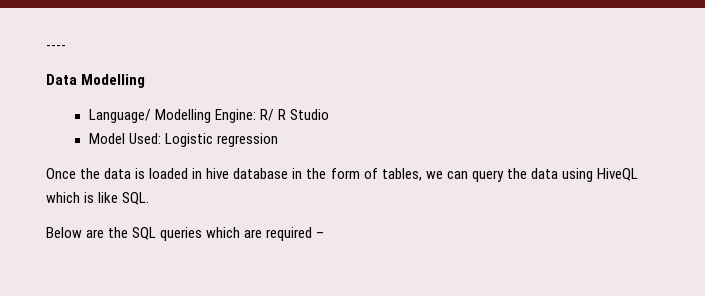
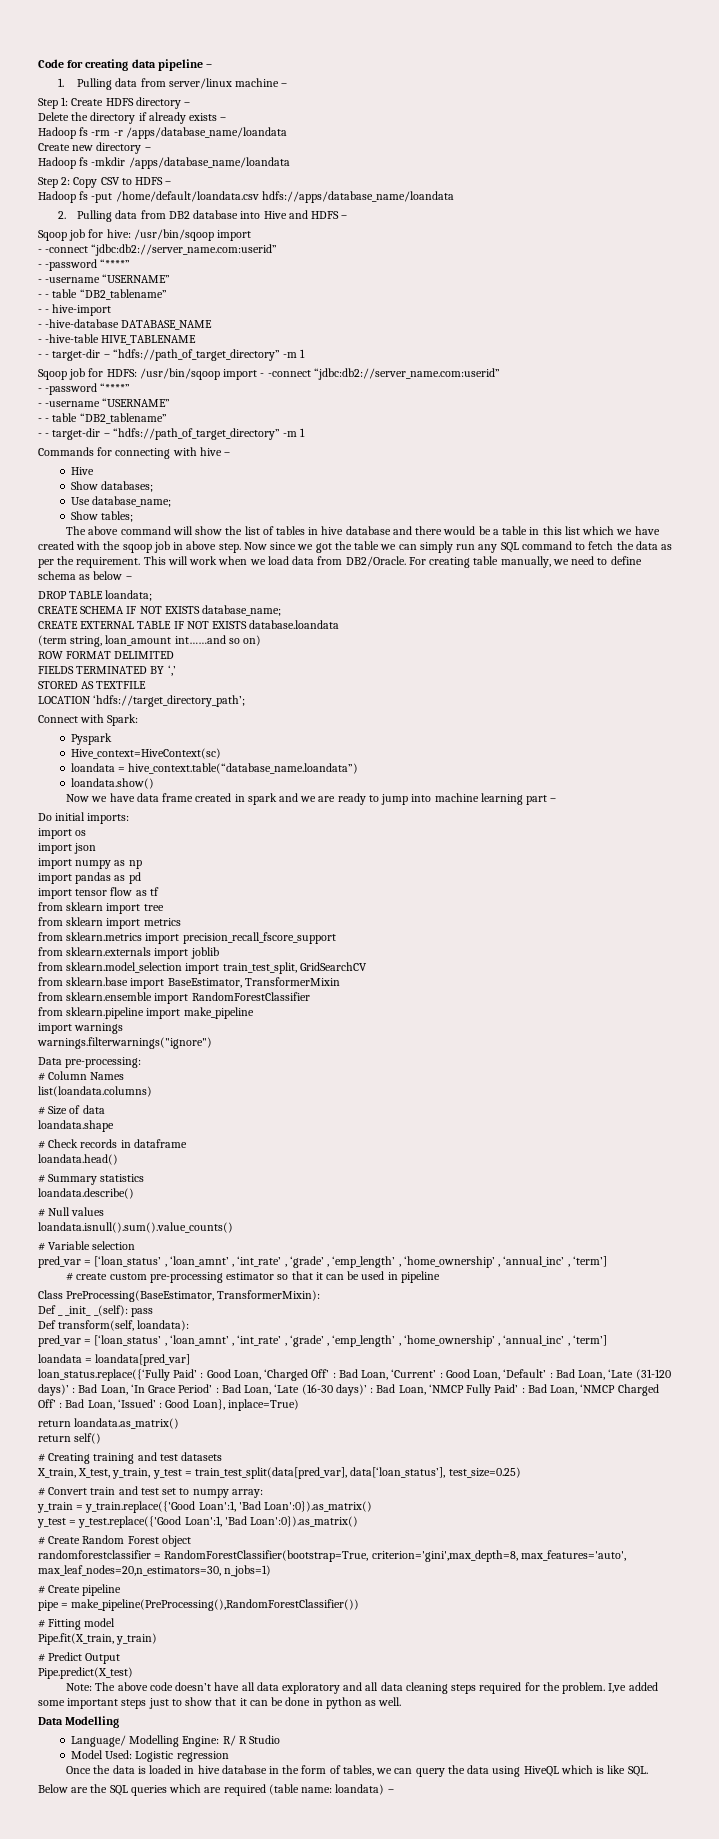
[46,45,66,50] ---- -> [38,59,213,71] [57,78,288,90] [38,97,191,109] [38,112,227,124] [38,127,287,139] [38,142,151,154] [38,157,290,169] [38,177,172,188] [38,191,454,203] [57,210,348,222] [38,229,252,241] [38,244,278,256] [38,259,131,271] [38,274,171,283] [38,289,167,300] [38,304,112,316] [38,319,213,330] [38,334,197,345] [38,349,306,361] [38,368,500,380] [38,383,131,395] [38,398,171,407] [38,413,167,424] [38,428,306,440] [38,447,231,459] [70,467,94,475] [70,481,154,492] [70,496,172,507] [70,511,134,522] [66,526,660,535] [38,541,673,553] [38,556,642,568] [38,571,132,580] [38,590,153,601] [38,605,282,616] [38,620,340,629] [38,635,262,647] [38,651,175,659] [38,665,176,676] [38,681,147,689] [38,695,246,707] [38,714,139,726] [70,733,112,745] [70,748,221,759] [70,763,359,774] [70,778,154,789] [66,793,557,805] [38,812,130,824] [38,828,87,839] [38,843,97,854] [38,858,142,869] [38,872,141,884] [38,887,159,899] [38,902,164,914] [38,917,181,929] [38,932,336,944] [38,947,219,959] [38,962,367,974] [38,977,340,989] [38,992,310,1004] [38,1007,254,1019] [38,1023,124,1034] [37,1037,212,1049] [38,1057,142,1068] [38,1071,125,1081] [38,1086,152,1097] [38,1105,105,1115] [38,1120,114,1132] [38,1139,187,1149] [38,1154,118,1165] [38,1174,145,1185] [38,1188,134,1199] [38,1207,105,1217] [38,1222,233,1233] [38,1241,136,1251] [38,1256,607,1268] [66,1271,440,1283] [38,1290,321,1302] [38,1305,56,1314] [58,1305,153,1317] [38,1320,190,1331] [38,1335,607,1347] [38,1354,191,1366] [38,1369,671,1381] [38,1384,659,1396] [38,1399,299,1411] [38,1418,180,1429] [38,1433,102,1444] [38,1452,223,1464] [37,1467,521,1479] [38,1486,263,1498] [37,1501,373,1513] [37,1516,359,1528] [38,1535,191,1547] [38,1550,626,1562] [38,1565,272,1577] [38,1584,122,1596] [38,1599,360,1611] [38,1618,116,1630] [38,1633,158,1645] [38,1652,121,1664] [38,1667,133,1679] [66,1682,658,1694] [38,1697,402,1709] Code for creating data pipeline – // 1. Pulling data from server/linux machine – // Step 1: Create HDFS directory – // Delete the directory if already exists – // Hadoop fs -rm -r /apps/database_name/loandata // Create new directory – // Hadoop fs -mkdir /apps/database_name/loandata // Step 2: Copy CSV to HDFS – // Hadoop fs -put /home/default/loandata.csv hdfs://apps/database_name/loandata // 2. Pulling data from DB2 database into Hive and HDFS – // Sqoop job for hive: /usr/bin/sqoop import // - -connect “jdbc:db2://server_name.com:userid” // - -password “****” // - -username “USERNAME” // - - table “DB2_tablename” // - - hive-import // - -hive-database DATABASE_NAME // - -hive-table HIVE_TABLENAME // - - target-dir – “hdfs://path_of_target_directory” -m 1 // Sqoop job for HDFS: /usr/bin/sqoop import - -connect “jdbc:db2://server_name.com:userid” // - -password “****” // - -username “USERNAME” // - - table “DB2_tablename” // - - target-dir – “hdfs://path_of_target_directory” -m 1 // Commands for connecting with hive – // Hive // Show databases; // Use database_name; // Show tables; // The above command will show the list of tables in hive database and there would be a table in this list which we have created with the sqoop job in above step. Now since we got the table we can simply run any SQL command to fetch the data as per the requirement. This will work when we load data from DB2/Oracle. For creating table manually, we need to define schema as below – // DROP TABLE loandata; // CREATE SCHEMA IF NOT EXISTS database_name; // CREATE EXTERNAL TABLE IF NOT EXISTS database.loandata // (term string, loan_amount int……and so on) // ROW FORMAT DELIMITED // FIELDS TERMINATED BY ‘,’ // STORED AS TEXTFILE // LOCATION ‘hdfs://target_directory_path’; // Connect with Spark: // Pyspark // Hive_context=HiveContext(sc) // loandata = hive_context.table(“database_name.loandata”) // loandata.show() // Now we have data frame created in spark and we are ready to jump into machine learning part – // Do initial imports: // import os // import json // import numpy as np // import pandas as pd // import tensor flow as tf // from sklearn import tree // from sklearn import metrics // from sklearn.metrics import precision_recall_fscore_support // from sklearn.externals import joblib // from sklearn.model_selection import train_test_split, GridSearchCV // from sklearn.base import BaseEstimator, TransformerMixin // from sklearn.ensemble import RandomForestClassifier // from sklearn.pipeline import make_pipeline // import warnings // warnings.filterwarnings("ignore") // Data pre-processing: // # Column Names // list(loandata.columns) // # Size of data // loandata.shape // # Check records in dataframe // loandata.head() // # Summary statistics // loandata.describe() // # Null values // loandata.isnull().sum().value_counts() // # Variable selection // pred_var = [‘loan_status’ , ‘loan_amnt’ , ‘int_rate’ , ‘grade’ , ‘emp_length’ , ‘home_ownership’ , ‘annual_inc’ , ‘term’] // # create custom pre-processing estimator so that it can be used in pipeline // Class PreProcessing(BaseEstimator, TransformerMixin): // Def _ _init_ _(self): pass // Def transform(self, loandata): // pred_var = [‘loan_status’ , ‘loan_amnt’ , ‘int_rate’ , ‘grade’ , ‘emp_length’ , ‘home_ownership’ , ‘annual_inc’ , ‘term’] // loandata = loandata[pred_var] // loan_status.replace({‘Fully Paid’ : Good Loan, ‘Charged Off’ : Bad Loan, ‘Current’ : Good Loan, ‘Default’ : Bad Loan, ‘Late (31-120 days)’ : Bad Loan, ‘In Grace Period’ : Bad Loan, ‘Late (16-30 days)’ : Bad Loan, ‘NMCP Fully Paid’ : Bad Loan, ‘NMCP Charged Off’ : Bad Loan, ‘Issued’ : Good Loan}, inplace=True) // return loandata.as_matrix() // return self() // # Creating training and test datasets // X_train, X_test, y_train, y_test = train_test_split(data[pred_var], data[‘loan_status’], test_size=0.25) // # Convert train and test set to numpy array: // y_train = y_train.replace({'Good Loan':1, 'Bad Loan':0}).as_matrix() // y_test = y_test.replace({'Good Loan':1, 'Bad Loan':0}).as_matrix() // # Create Random Forest object // randomforestclassifier = RandomForestClassifier(bootstrap=True, criterion='gini',max_depth=8, max_features='auto', max_leaf_nodes=20,n_estimators=30, n_jobs=1) // # Create pipeline // pipe = make_pipeline(PreProcessing(),RandomForestClassifier()) // # Fitting model // Pipe.fit(X_train, y_train) // # Predict Output // Pipe.predict(X_test) // Note: The above code doesn’t have all data exploratory and all data cleaning steps required for the problem. I,ve added some important steps just to show that it can be done in python as well.
(313, 234) none -> [268,1784,385,1795] (table name: loandata)

